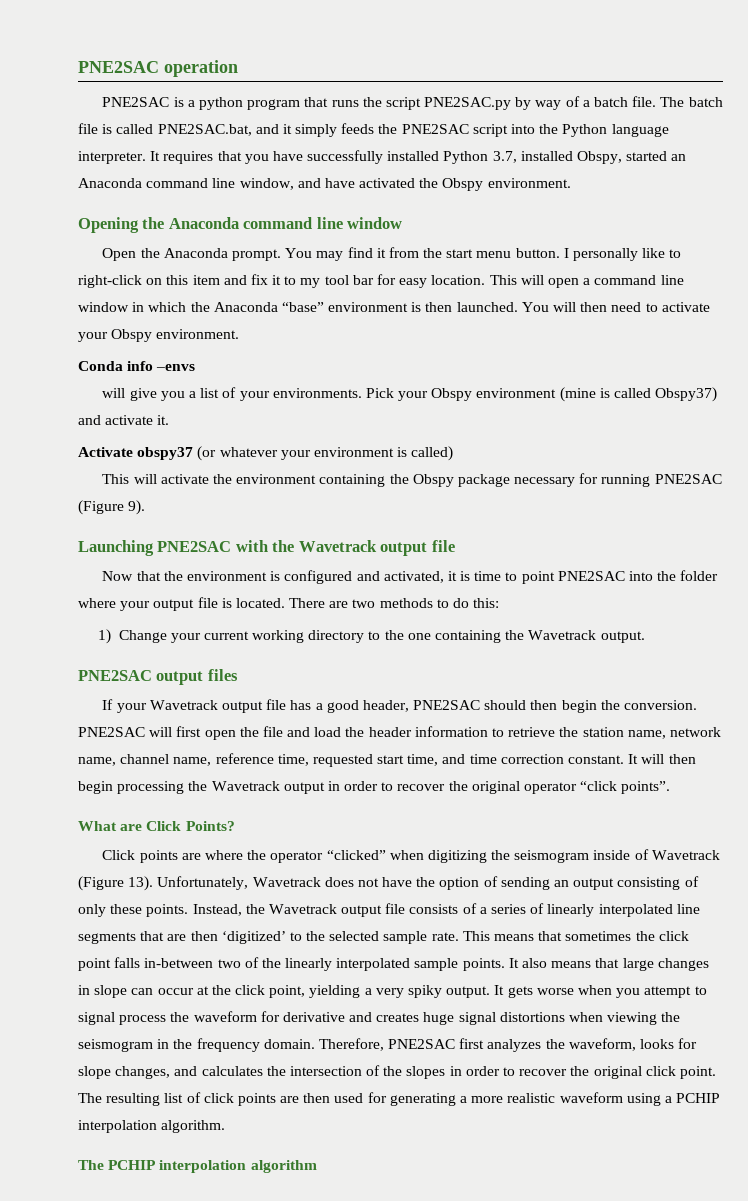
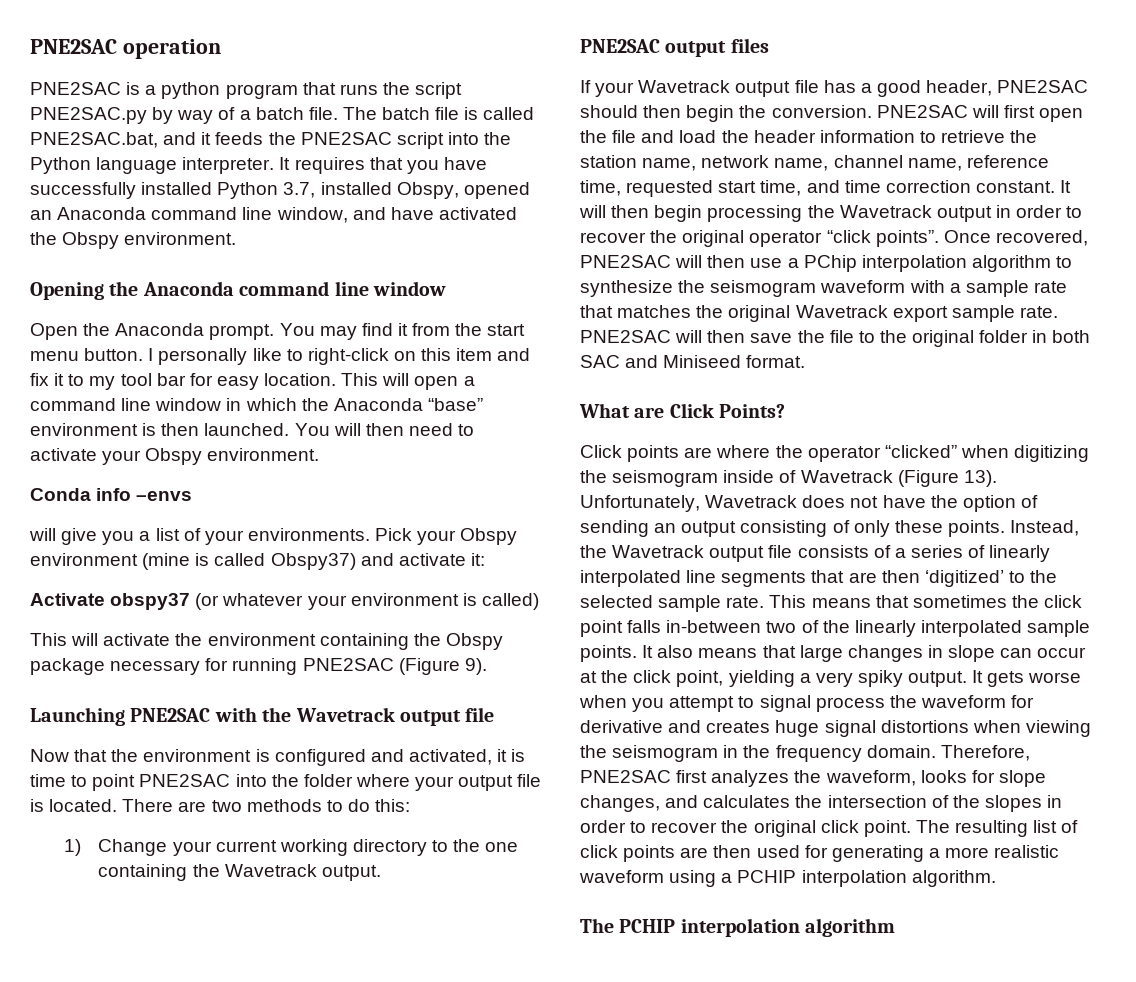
[295,124,338,137] simply -> (212, 138) none
[626,151,668,161] started -> [463,182,530,199] opened
[157,415,170,425] it. -> [470,553,485,566] it:
(671, 787) none -> [943,230,1088,246] [580,255,1073,272] [580,280,1067,297] [580,305,1058,322] [580,330,1091,347] [580,355,806,368] Once recovered, PNE2SAC will then use a PChip interpolation algorithm to synthesize the seismogram waveform with a sample rate that matches the original Wavetrack export sample rate. PNE2SAC will then save the file to the original folder in both SAC and Miniseed format.

